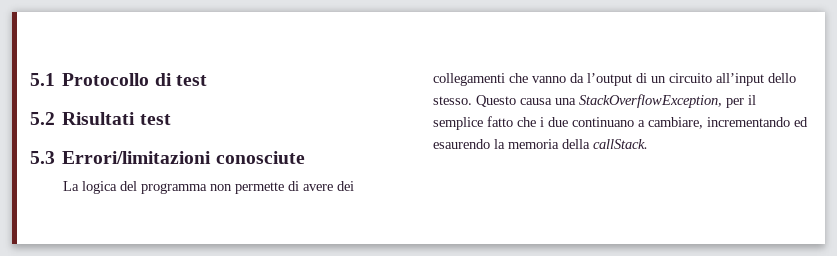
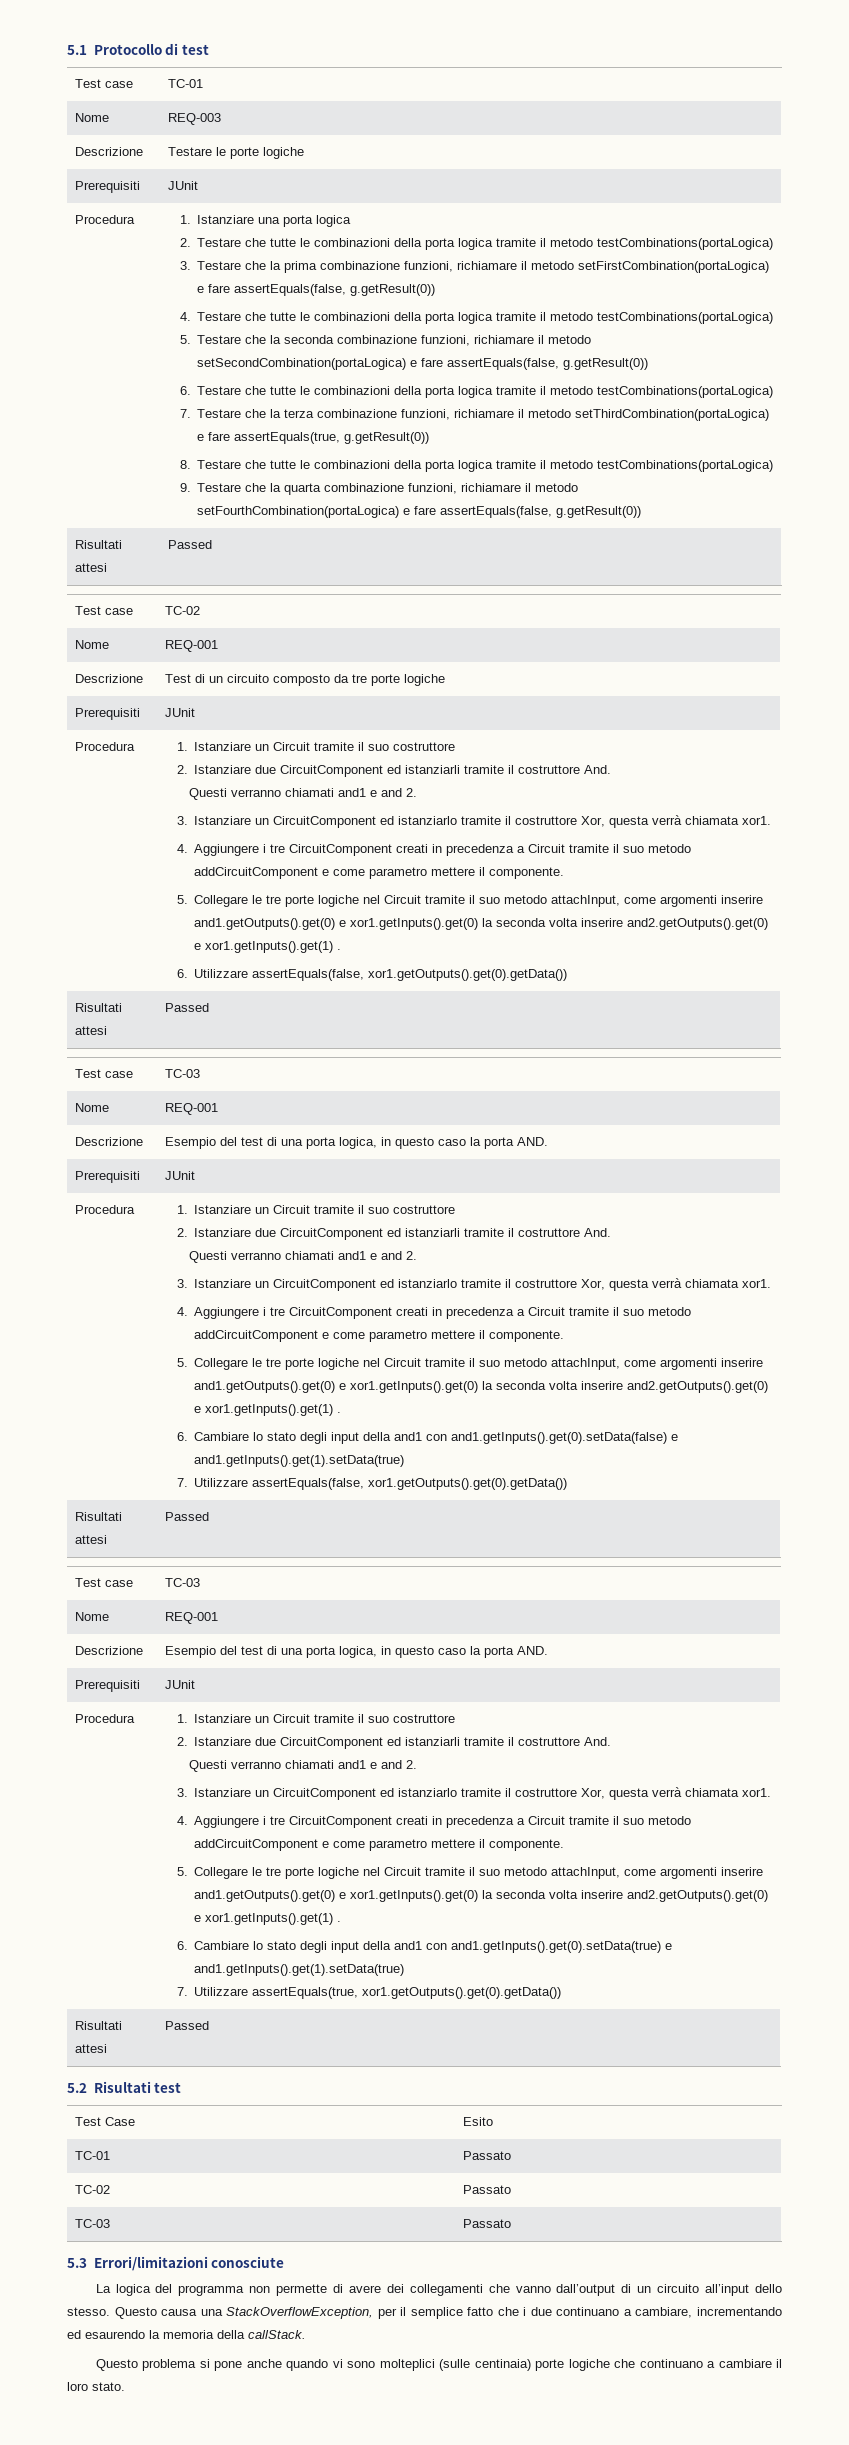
[30,112,171,125] // 5.2 Risultati test -> [74,79,133,88] [167,79,203,88] [74,113,109,122] [167,113,221,125] [74,147,143,156] [167,147,304,159] [74,181,140,193] [167,181,198,190] [74,215,135,224] [179,215,352,227] [179,238,774,250] [179,261,770,273] [197,284,436,296] [179,312,774,324] [179,335,592,346] [197,358,649,370] [179,386,774,398] [179,409,770,421] [197,432,430,444] [179,460,774,472] [179,483,579,495] [197,506,642,518] [74,540,122,549] [74,563,107,572] [167,540,212,549] [74,606,133,615] [164,606,200,615] [74,640,109,649] [164,640,218,652] [74,674,143,683] [164,674,445,686] [74,708,140,720] [164,708,195,717] [74,742,135,751] [176,742,456,751] [176,765,612,777] [188,788,417,800] [176,815,772,828] [176,844,692,856] [194,867,565,879] [176,895,764,907] [194,918,769,930] [194,941,342,953] [176,969,568,981] [74,1003,122,1012] [74,1026,107,1035] [164,1003,209,1012] [74,1069,133,1078] [164,1069,200,1078] [74,1103,109,1112] [164,1103,218,1115] [74,1137,143,1146] [164,1137,548,1149] [74,1171,140,1183] [164,1171,195,1180] [74,1205,135,1214] [176,1205,456,1214] [176,1228,612,1240] [188,1251,417,1263] [176,1278,772,1291] [176,1307,692,1319] [194,1330,565,1342] [176,1358,764,1370] [194,1381,769,1393] [194,1404,342,1416] [176,1432,679,1444] [194,1455,405,1467] [176,1478,568,1490] [74,1512,122,1521] [74,1535,107,1544] [164,1512,209,1521] [74,1578,133,1587] [164,1578,200,1587] [74,1612,109,1621] [164,1612,218,1624] [74,1646,143,1655] [164,1646,548,1658] [74,1680,140,1692] [164,1680,195,1689] [74,1714,135,1723] [176,1714,456,1723] [176,1737,612,1749] [188,1760,417,1772] [176,1787,772,1800] [176,1816,692,1828] [194,1839,565,1851] [176,1867,764,1879] [194,1890,769,1902] [194,1913,342,1925] [176,1941,673,1953] [194,1964,405,1976] [176,1987,562,1999] [74,2021,122,2030] [74,2044,107,2053] [164,2021,209,2030] [67,2081,182,2093] [74,2117,135,2126] [462,2117,493,2126] [74,2151,110,2160] [462,2151,511,2160] [74,2185,110,2194] [462,2185,511,2194] [74,2219,110,2228] [462,2219,511,2228] // Test case | TC-01 // Nome | REQ-003 // Descrizione | Testare le porte logiche // Prerequisiti | JUnit // Procedura | 1. Istanziare una porta logica // 2. Testare che tutte le combinazioni della porta logica tramite il metodo testCombinations(portaLogica) // 3. Testare che la prima combinazione funzioni, richiamare il metodo setFirstCombination(portaLogica) e fare assertEquals(false, g.getResult(0)) // 4. Testare che tutte le combinazioni della porta logica tramite il metodo testCombinations(portaLogica) // 5. Testare che la seconda combinazione funzioni, richiamare il metodo setSecondCombination(portaLogica) e fare assertEquals(false, g.getResult(0)) // 6. Testare che tutte le combinazioni della porta logica tramite il metodo testCombinations(portaLogica) // 7. Testare che la terza combinazione funzioni, richiamare il metodo setThirdCombination(portaLogica) e fare assertEquals(true, g.getResult(0)) // 8. Testare che tutte le combinazioni della porta logica tramite il metodo testCombinations(portaLogica) // 9. Testare che la quarta combinazione funzioni, richiamare il metodo setFourthCombination(portaLogica) e fare assertEquals(false, g.getResult(0)) // Risultati attesi | Passed // Test case | TC-02 // Nome | REQ-001 // Descrizione | Test di un circuito composto da tre porte logiche // Prerequisiti | JUnit // Procedura | 1. Istanziare un Circuit tramite il suo costruttore // 2. Istanziare due CircuitComponent ed istanziarli tramite il costruttore And. // Questi verranno chiamati and1 e and 2. // 3. Istanziare un CircuitComponent ed istanziarlo tramite il costruttore Xor, questa verrà chiamata xor1. // 4. Aggiungere i tre CircuitComponent creati in precedenza a Circuit tramite il suo metodo addCircuitComponent e come parametro mettere il componente. // 5. Collegare le tre porte logiche nel Circuit tramite il suo metodo attachInput, come argomenti inserire and1.getOutputs().get(0) e xor1.getInputs().get(0) la seconda volta inserire and2.getOutputs().get(0) e xor1.getInputs().get(1) . // 6. Utilizzare assertEquals(false, xor1.getOutputs().get(0).getData()) // Risultati attesi | Passed // Test case | TC-03 // Nome | REQ-001 // Descrizione | Esempio del test di una porta logica, in questo caso la porta AND. // Prerequisiti | JUnit // Procedura | 1. Istanziare un Circuit tramite il suo costruttore // 2. Istanziare due CircuitComponent ed istanziarli tramite il costruttore And. // Questi verranno chiamati and1 e and 2. // 3. Istanziare un CircuitComponent ed istanziarlo tramite il costruttore Xor, questa verrà chiamata xor1. // 4. Aggiungere i tre CircuitComponent creati in precedenza a Circuit tramite il suo metodo addCircuitComponent e come parametro mettere il componente. // 5. Collegare le tre porte logiche nel Circuit tramite il suo metodo attachInput, come argomenti inserire and1.getOutputs().get(0) e xor1.getInputs().get(0) la seconda volta inserire and2.getOutputs().get(0) e xor1.getInputs().get(1) . // 6. Cambiare lo stato degli input della and1 con and1.getInputs().get(0).setData(false) e and1.getInputs().get(1).setData(true) // 7. Utilizzare assertEquals(false, xor1.getOutputs().get(0).getData()) // Risultati attesi | Passed // Test case | TC-03 // Nome | REQ-001 // Descrizione | Esempio del test di una porta logica, in questo caso la porta AND. // Prerequisiti | JUnit // Procedura | 1. Istanziare un Circuit tramite il suo costruttore // 2. Istanziare due CircuitComponent ed istanziarli tramite il costruttore And. // Questi verranno chiamati and1 e and 2. // 3. Istanziare un CircuitComponent ed istanziarlo tramite il costruttore Xor, questa verrà chiamata xor1. // 4. Aggiungere i tre CircuitComponent creati in precedenza a Circuit tramite il suo metodo addCircuitComponent e come parametro mettere il componente. // 5. Collegare le tre porte logiche nel Circuit tramite il suo metodo attachInput, come argomenti inserire and1.getOutputs().get(0) e xor1.getInputs().get(0) la seconda volta inserire and2.getOutputs().get(0) e xor1.getInputs().get(1) . // 6. Cambiare lo stato degli input della and1 con and1.getInputs().get(0).setData(true) e and1.getInputs().get(1).setData(true) // 7. Utilizzare assertEquals(true, xor1.getOutputs().get(0).getData()) // Risultati attesi | Passed // 5.2 Risultati test // Test Case | Esito // TC-01 | Passato // TC-02 | Passato // TC-03 | Passato
[570,73,632,86] da l’output -> [556,2284,616,2296] dall’output
(648, 144) none -> [95,2359,782,2371] [67,2382,125,2391] // Questo problema si pone anche quando vi sono molteplici (sulle centinaia) porte logiche che continuano a cambiare il loro stato.

